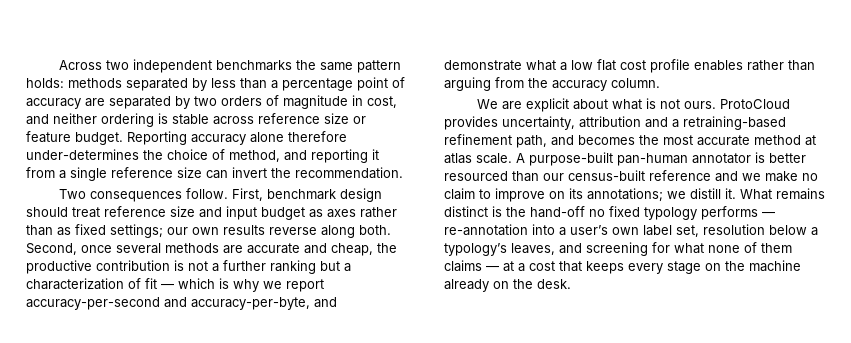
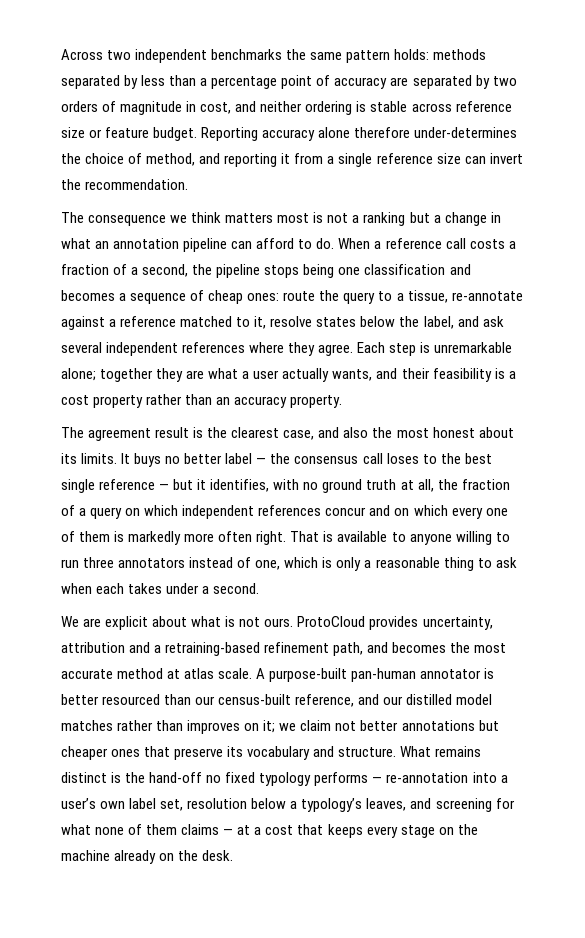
[59,188,383,202] [26,206,397,220] [26,224,391,238] [26,243,397,256] [26,260,170,274] Two consequences follow. First, benchmark design should treat reference size and input budget as axes rather than as fixed settings; our own results reverse along both. Second, once several methods are accurate and cheap, the productive contribution -> [61,212,310,226] The consequence we think matters most
[223,260,266,271] further -> (360, 219) none
[26,278,324,292] [26,297,337,310] [444,59,815,73] [444,77,660,91] characterization of fit — which is why we report accuracy-per-second and accuracy-per-byte, and demonstrate what a low flat cost profile enables rather than arguing from the accuracy column. -> [444,212,501,226] [61,238,516,252] [61,264,471,278] [61,290,523,304] [61,316,504,330] [61,342,513,356] [61,368,516,382] [61,394,343,408] [61,427,514,441] [61,453,492,467] [61,479,510,493] [61,505,508,519] [61,531,510,545] [61,557,517,571] [61,583,260,594] change in what an annotation pipeline can afford to do. When a reference call costs a fraction of a second, the pipeline stops being one classification and becomes a sequence of cheap ones: route the query to a tissue, re-annotate against a reference matched to it, resolve states below the label, and ask several independent references where they agree. Each step is unremarkable alone; together they are what a user actually wants, and their feasibility is a cost property rather than an accuracy property. // The agreement result is the clearest case, and also the most honest about its limits. It buys no better label — the consensus call loses to the best single reference — but it identifies, with no ground truth at all, the fraction of a query on which independent references concur and on which every one of them is markedly more often right. That is available to anyone willing to run three annotators instead of one, which is only a reasonable thing to ask when each takes under a second.
[649,170,818,182] [444,188,736,202] reference and we make no claim to improve on its annotations; we distill it. -> [295,694,493,707] [61,720,499,734] [61,746,397,760] reference, and our distilled model matches rather than improves on it; we claim not better annotations but cheaper ones that preserve its vocabulary and structure.

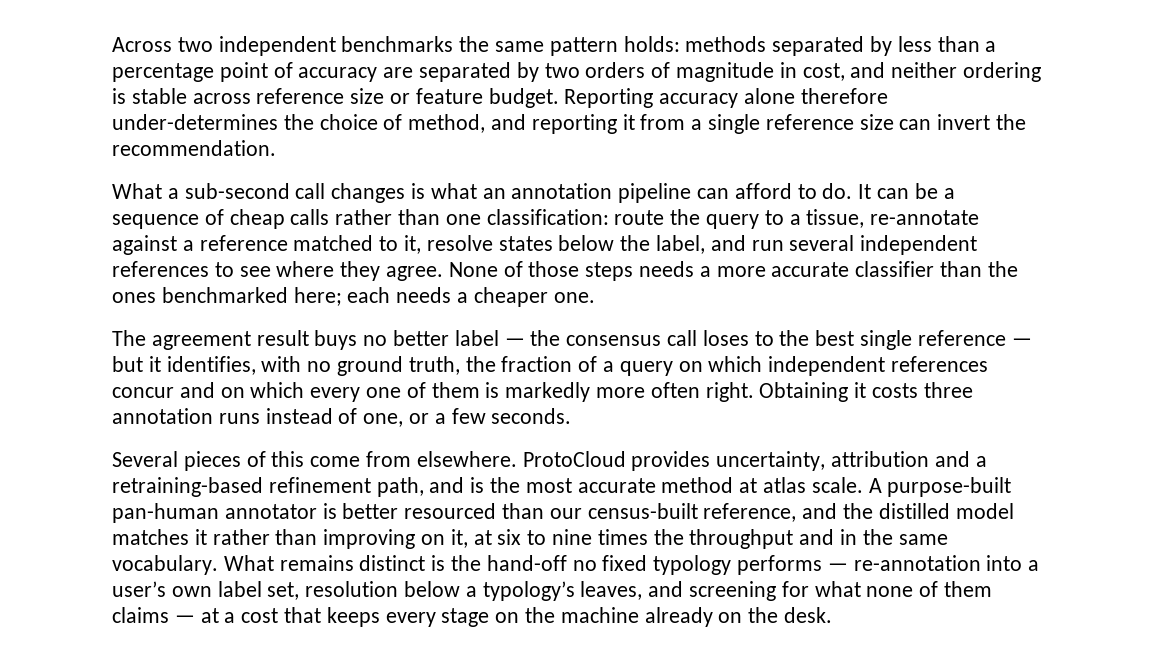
[61,212,501,226] The consequence we think matters most is not a ranking but a change in -> [112,183,426,203] What a sub-second call changes is
[338,238,516,249] [61,264,471,278] [61,290,280,304] When a reference call costs a fraction of a second, the pipeline stops being one classification and becomes a sequence of cheap ones: -> [858,183,955,199] [112,209,609,229] It can be a sequence of cheap calls rather than one classification:
[482,316,504,327] ask -> [751,240,784,251] run
(246, 347) none -> [214,262,271,277] to see
[357,342,513,356] [61,368,516,382] [61,394,343,408] [61,427,514,441] [61,453,131,464] Each step is unremarkable alone; together they are what a user actually wants, and their feasibility is a cost property rather than an accuracy property. // The agreement result is the clearest case, and also the most honest about its limits. It -> [448,261,1018,281] [112,287,595,307] [112,330,309,350] None of those steps needs a more accurate classifier than the ones benchmarked here; each needs a cheaper one. // The agreement result
[366,479,434,492] truth at all, -> [408,356,460,375] truth,
[290,531,510,545] [61,557,517,571] [61,583,260,594] [61,616,294,630] That is available to anyone willing to run three annotators instead of one, which is only a reasonable thing to ask when each takes under a second. // We are explicit about what is not ours. -> [759,382,973,402] [112,408,572,427] [112,451,517,471] Obtaining it costs three annotation runs instead of one, or a few seconds. // Several pieces of this come from elsewhere.
[392,642,447,653] becomes -> [470,477,485,493] is
[383,696,404,705] our -> [843,503,874,519] the
[117,720,499,734] [61,746,397,760] rather than improves on it; we claim not better annotations but cheaper ones that preserve its vocabulary and structure. -> [194,529,948,549] [112,555,218,575] it rather than improving on it, at six to nine times the throughput and in the same vocabulary.

